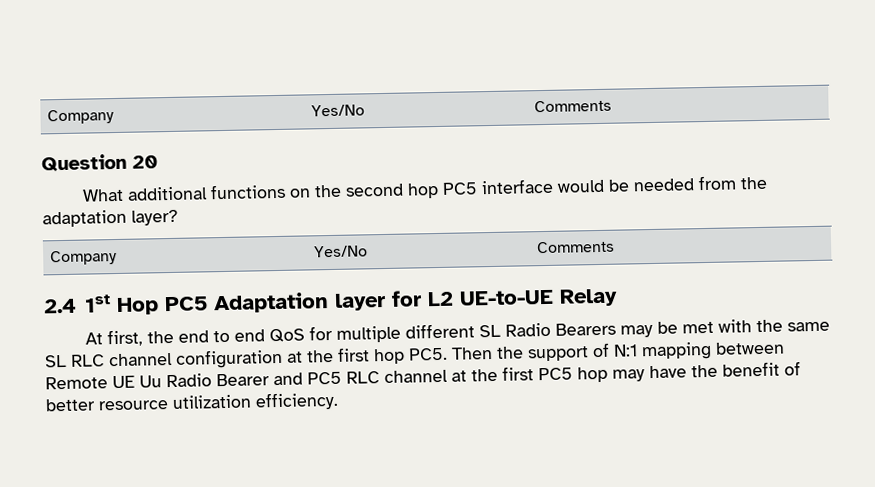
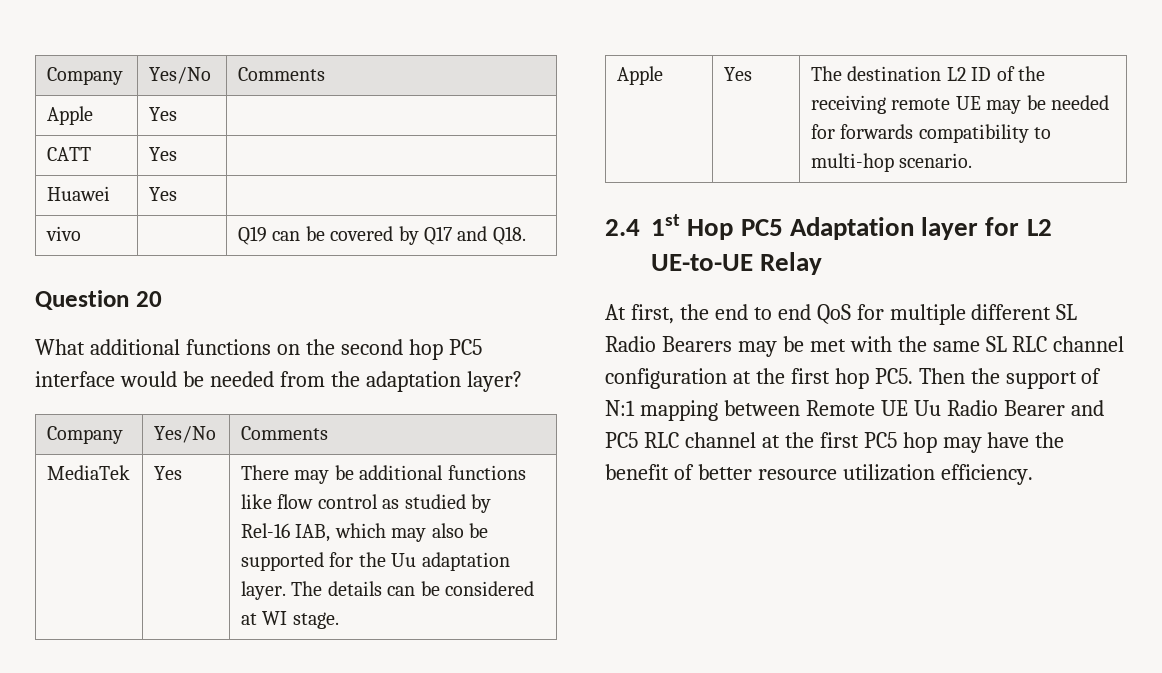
[47,109,115,125] [311,104,366,117] [534,99,613,113] Company | Yes/No | Comments -> [46,67,123,85] [148,67,211,84] [237,67,325,81] [46,106,93,125] [148,107,177,121] [46,147,91,161] [148,147,177,161] [46,186,110,201] [148,187,177,201] [45,226,81,241] [237,226,526,245] Company | Yes/No | Comments // Apple | Yes | // CATT | Yes | // Huawei | Yes | // vivo | | Q19 can be covered by Q17 and Q18.
(616, 247) none -> [46,465,130,480] [153,466,182,480] [240,465,526,484] [240,494,491,513] [240,523,488,542] [240,552,510,571] [240,581,534,600] [240,611,339,629] [616,66,663,85] [723,67,752,81] [810,66,1045,81] [810,95,1109,114] [810,124,1052,143] [810,153,973,172] // MediaTek | Yes | There may be additional functions like flow control as studied by Rel-16 IAB, which may also be supported for the Uu adaptation layer. The details can be considered at WI stage. // Apple | Yes | The destination L2 ID of the receiving remote UE may be needed for forwards compatibility to multi-hop scenario.

